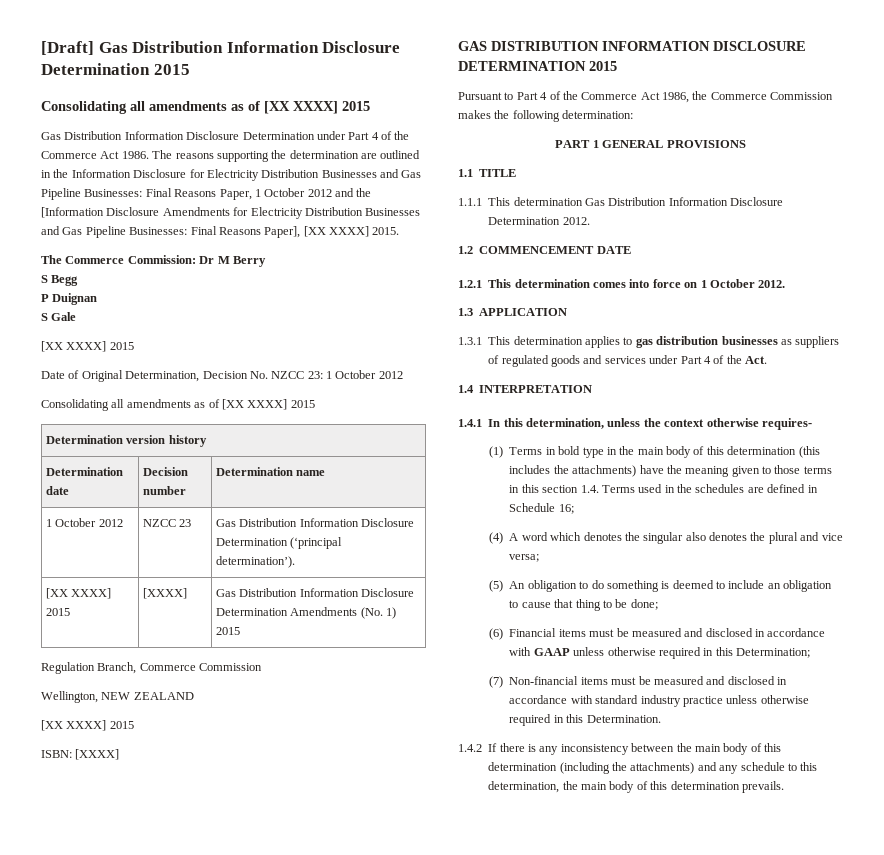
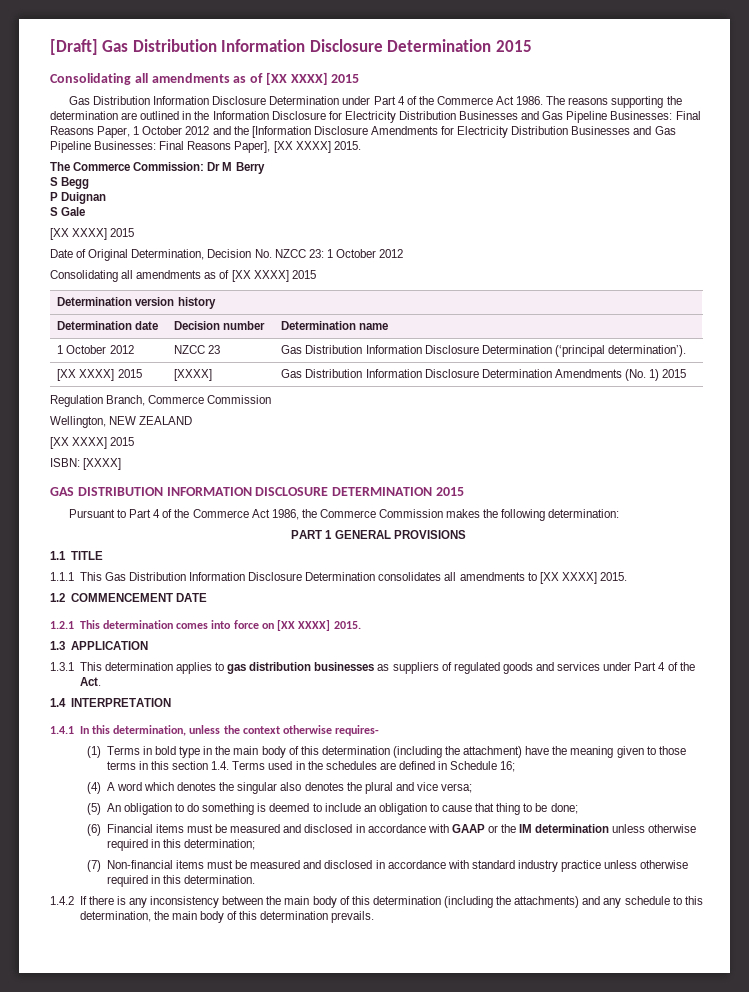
[513,197,784,206] [488,217,590,225] determination Gas Distribution Information Disclosure Determination 2012. -> [104,572,628,584] Gas Distribution Information Disclosure Determination consolidates all amendments to [XX XXXX] 2015.
[700,279,786,288] 1 October 2012. -> [277,620,361,631] [XX XXXX] 2015.
[798,446,820,458] [509,465,637,477] (this includes the attachments) -> [392,746,523,758] (including the attachment)
[573,647,811,659] unless otherwise required in this Determination; -> [487,824,697,833] [106,839,256,851] or the IM determination unless otherwise required in this determination;
[586,715,661,723] Determination. -> [184,875,256,884] determination.

